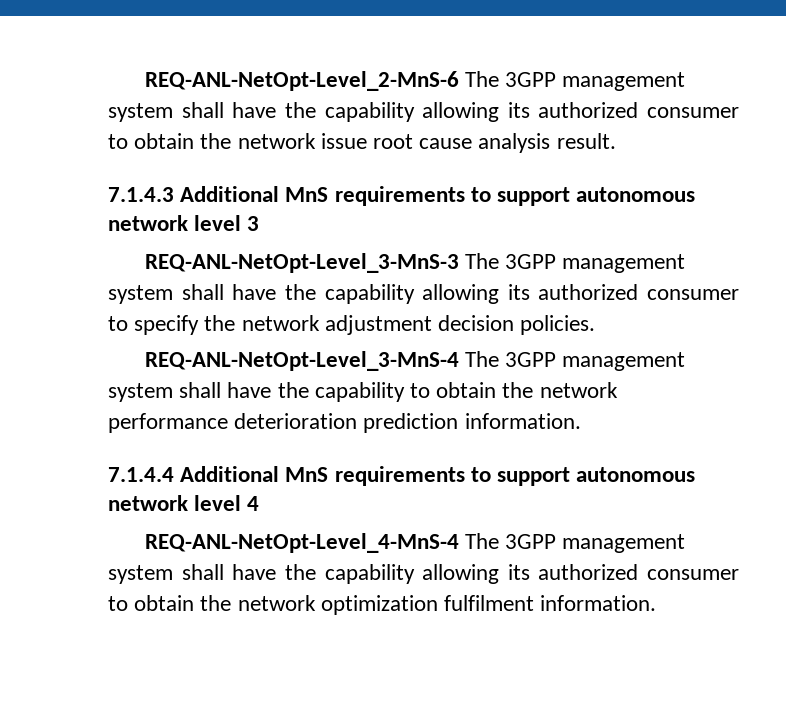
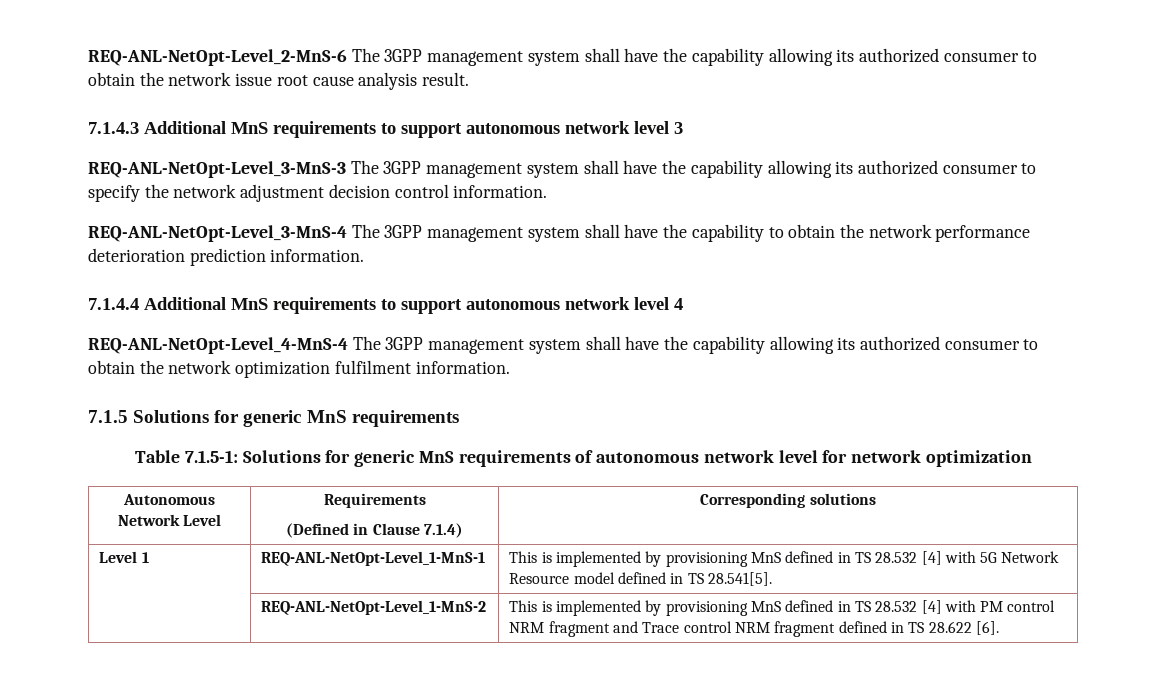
[520,315,596,335] policies. -> [394,184,548,198] control information.
(657, 603) none -> [88,410,459,427] [135,450,1032,467] [123,494,215,505] [117,514,222,526] [323,493,426,508] [286,523,463,538] [700,493,876,508] [99,551,149,563] [261,551,486,566] [509,551,1060,567] [509,572,772,586] [261,600,487,615] [509,600,1056,616] [509,621,999,637] // 7.1.5 Solutions for generic MnS requirements // Table 7.1.5-1: Solutions for generic MnS requirements of autonomous network level for network optimization // Autonomous Network Level | Requirements // (Defined in Clause 7.1.4) | Corresponding solutions // Level 1 | REQ-ANL-NetOpt-Level_1-MnS-1 | This is implemented by provisioning MnS defined in TS 28.532 [4] with 5G Network Resource model defined in TS 28.541[5]. // | REQ-ANL-NetOpt-Level_1-MnS-2 | This is implemented by provisioning MnS defined in TS 28.532 [4] with PM control NRM fragment and Trace control NRM fragment defined in TS 28.622 [6].

